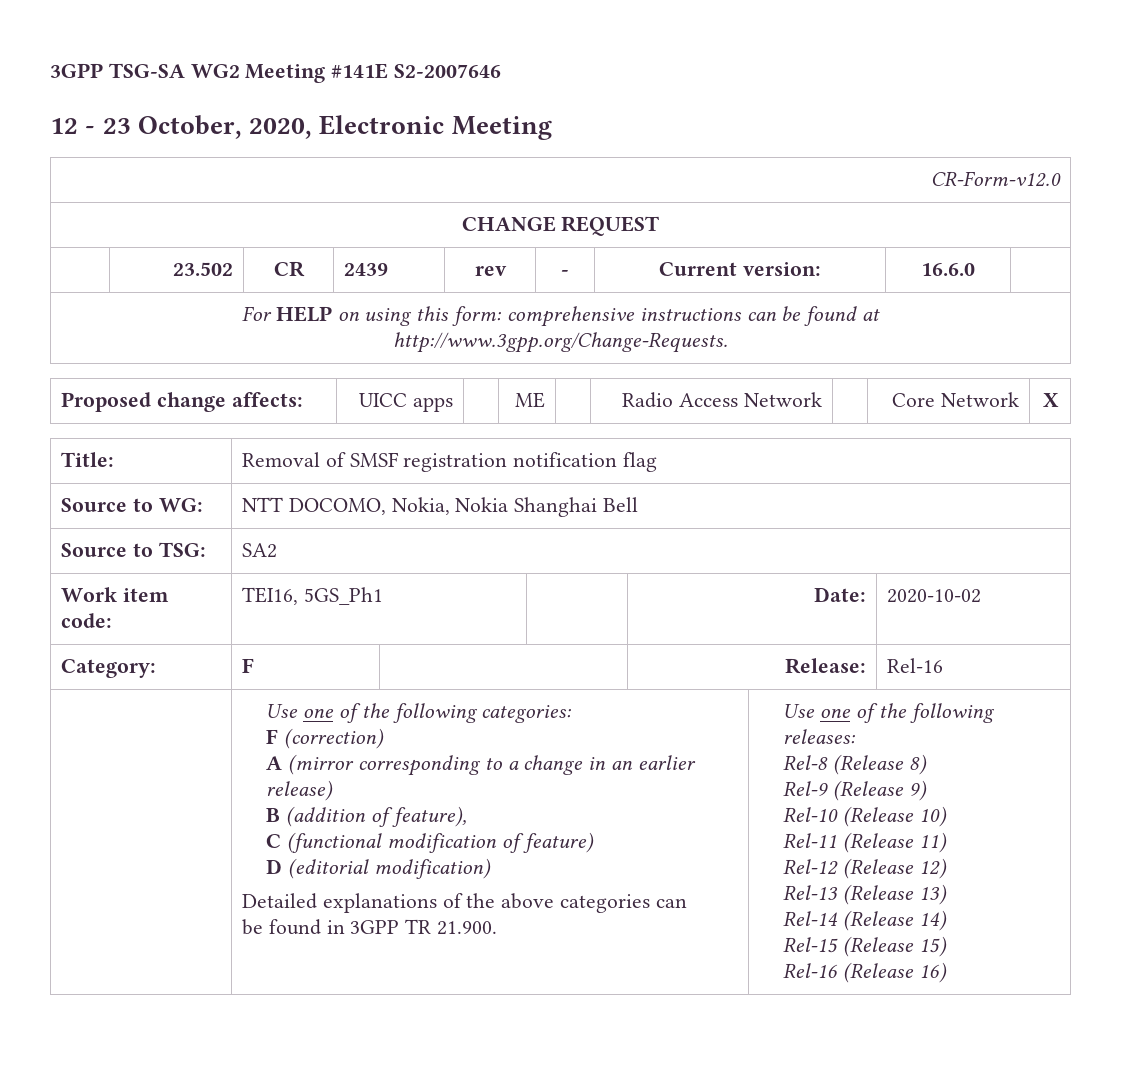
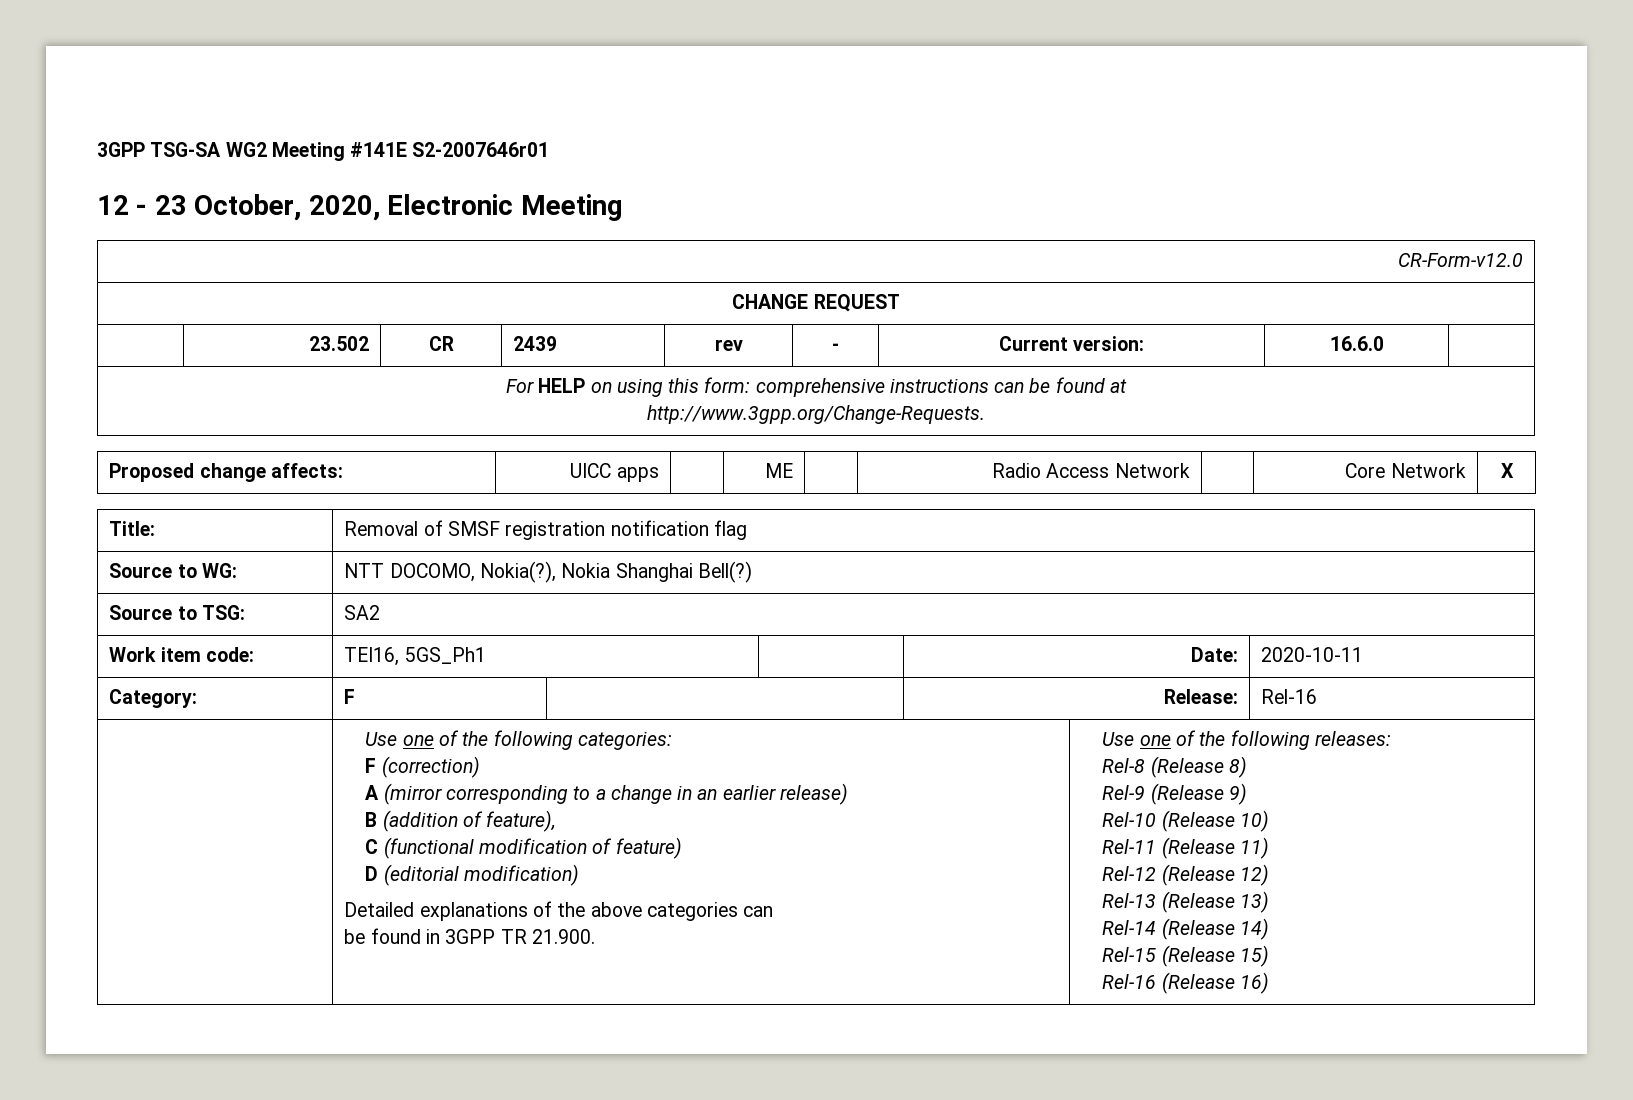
[394,64,502,78] S2-2007646 -> [412,142,550,157] S2-2007646r01
[391,497,450,515] Nokia, -> [479,561,556,583] Nokia(?),
[603,497,639,512] Bell -> [697,561,752,583] Bell(?)
[886,589,981,603] 2020-10-02 -> [1261,647,1364,662] 2020-10-11

